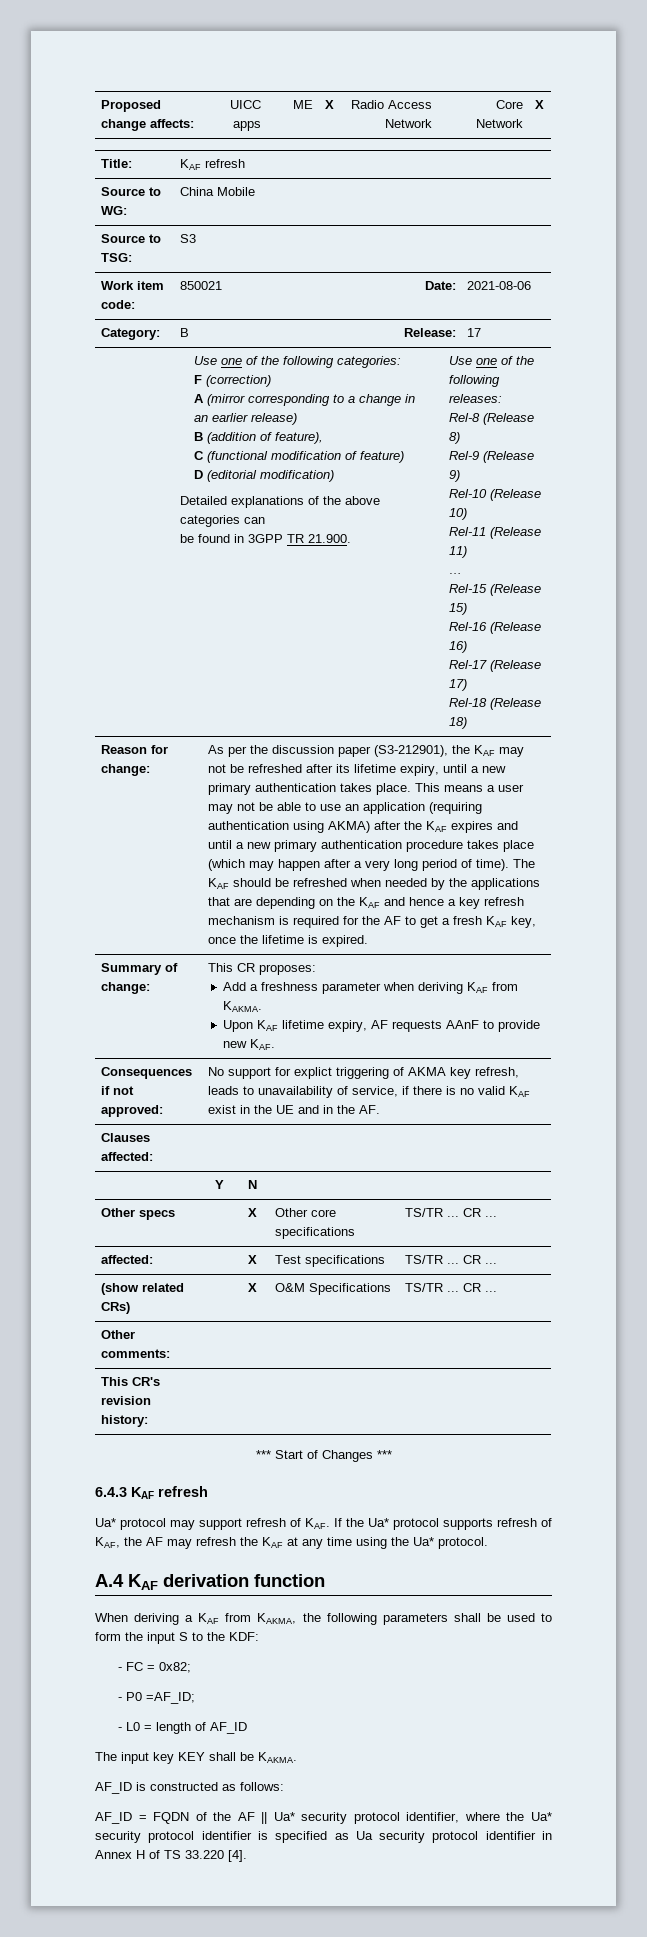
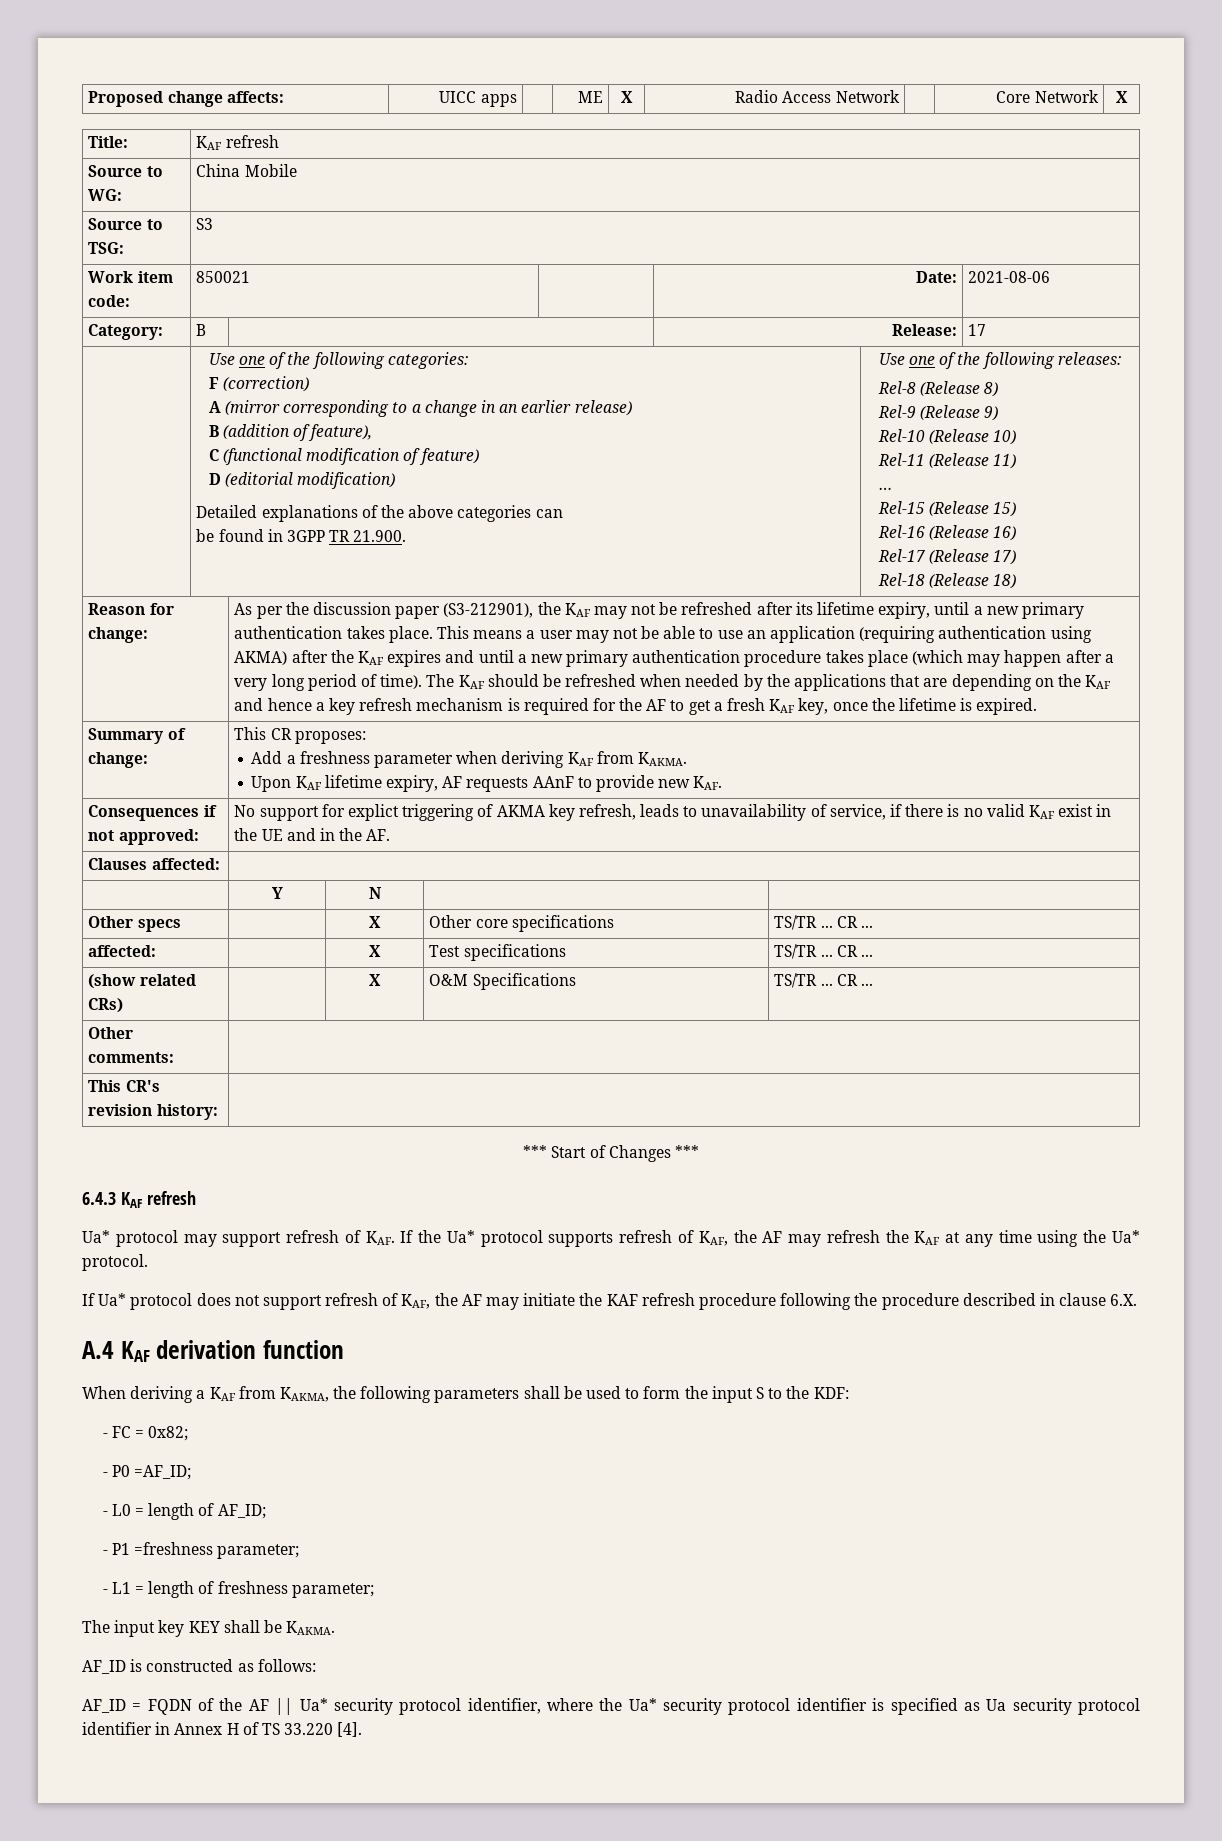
(488, 1543) none -> [82,1293,1138,1310] // If Ua* protocol does not support refresh of KAF, the AF may initiate the KAF refresh procedure following the procedure described in clause 6.X.
[210,1722,248,1734] AF_ID -> [217,1504,266,1519] [102,1542,300,1559] [102,1581,374,1598] AF_ID; // - P1 =freshness parameter; // - L1 = length of freshness parameter;

